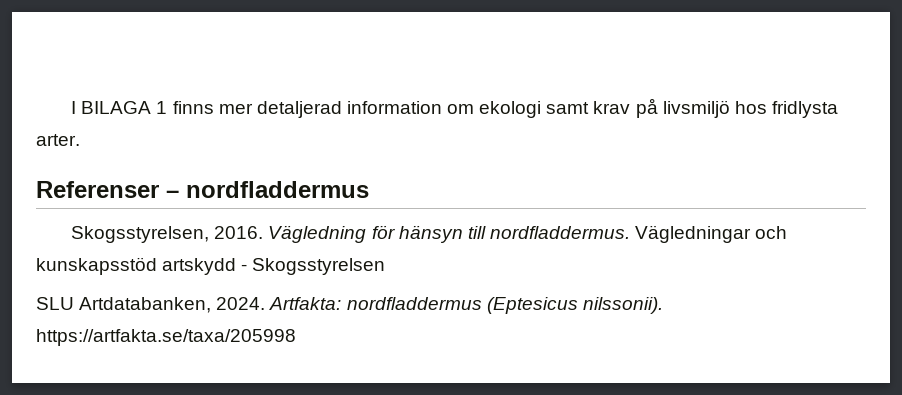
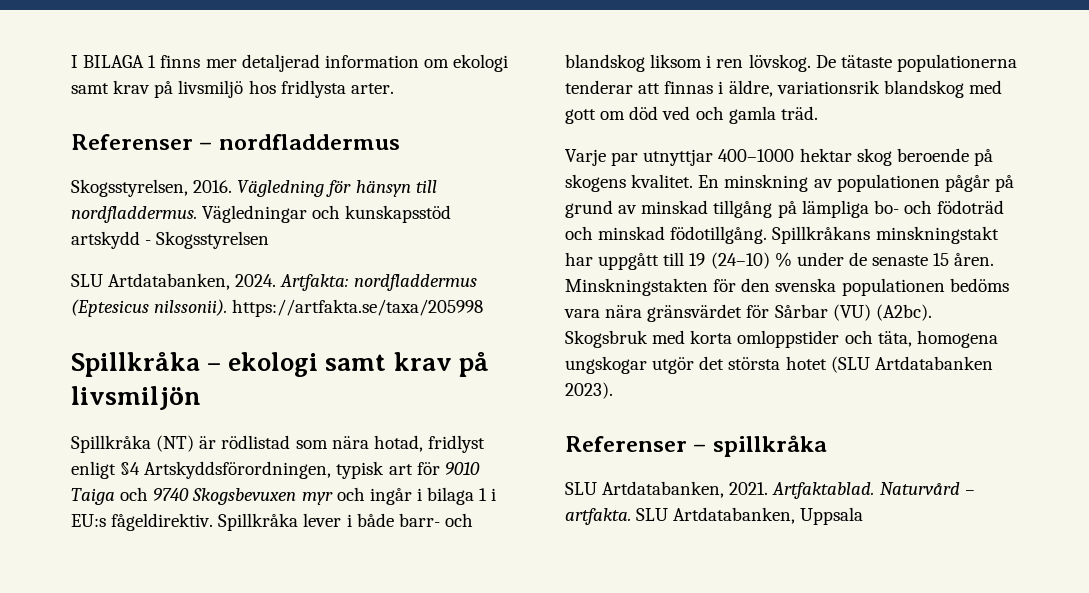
(296, 337) none -> [71,352,489,377] [71,386,201,410] [71,435,485,453] [71,461,480,479] [71,487,497,505] [71,513,473,531] [565,54,1017,72] [565,80,1002,98] [565,106,818,124] [565,148,993,166] [565,174,1014,192] [565,200,1005,218] [565,226,999,244] [565,252,995,270] [565,278,1009,296] [564,304,932,322] [565,330,998,348] [565,356,993,374] [565,382,613,399] [565,435,827,457] [565,481,975,499] [565,507,864,525] // Spillkråka – ekologi samt krav på livsmiljön // Spillkråka (NT) är rödlistad som nära hotad, fridlyst enligt §4 Artskyddsförordningen, typisk art för 9010 Taiga och 9740 Skogsbevuxen myr och ingår i bilaga 1 i EU:s fågeldirektiv. Spillkråka lever i både barr- och blandskog liksom i ren lövskog. De tätaste populationerna tenderar att finnas i äldre, variationsrik blandskog med gott om död ved och gamla träd. // Varje par utnyttjar 400–1000 hektar skog beroende på skogens kvalitet. En minskning av populationen pågår på grund av minskad tillgång på lämpliga bo- och födoträd och minskad födotillgång. Spillkråkans minskningstakt har uppgått till 19 (24–10) % under de senaste 15 åren. Minskningstakten för den svenska populationen bedöms vara nära gränsvärdet för Sårbar (VU) (A2bc). Skogsbruk med korta omloppstider och täta, homogena ungskogar utgör det största hotet (SLU Artdatabanken 2023). // Referenser – spillkråka // SLU Artdatabanken, 2021. Artfaktablad. Naturvård – artfakta. SLU Artdatabanken, Uppsala

